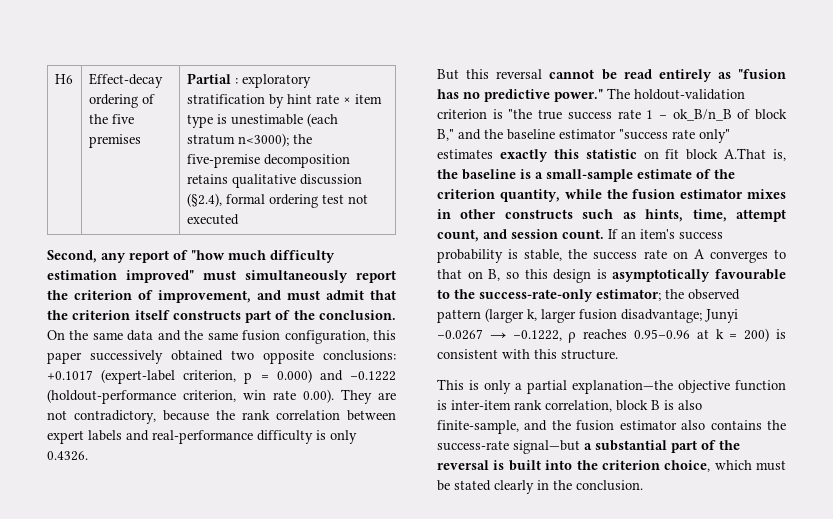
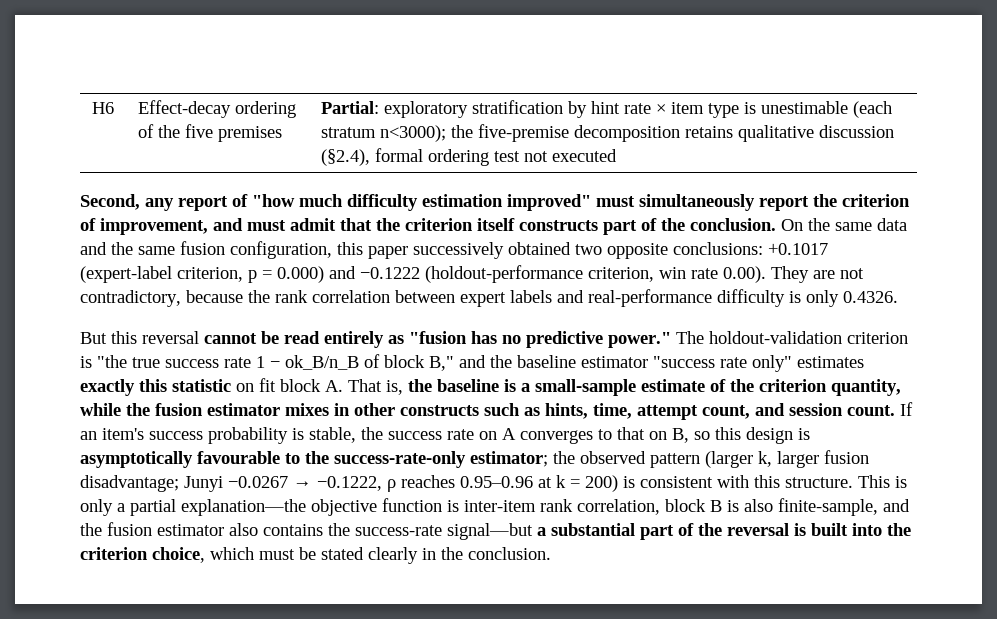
[186,73,238,84] Partial : -> [320,101,379,114] Partial:
[724,148,767,159] A.That -> [325,379,382,392] A. That
(618, 354) // -> (853, 482) none

